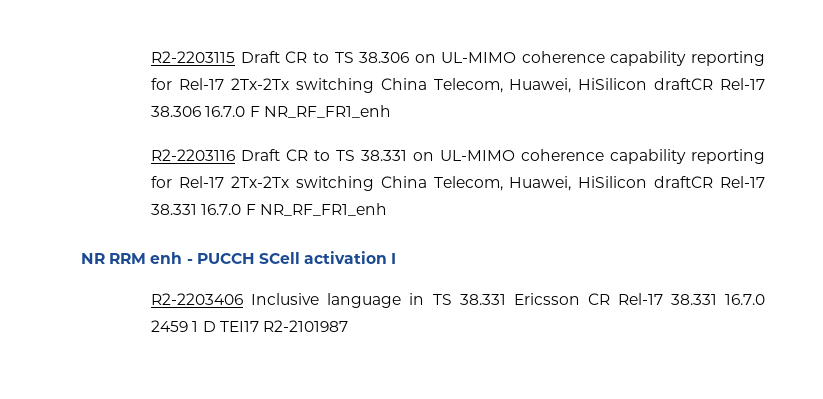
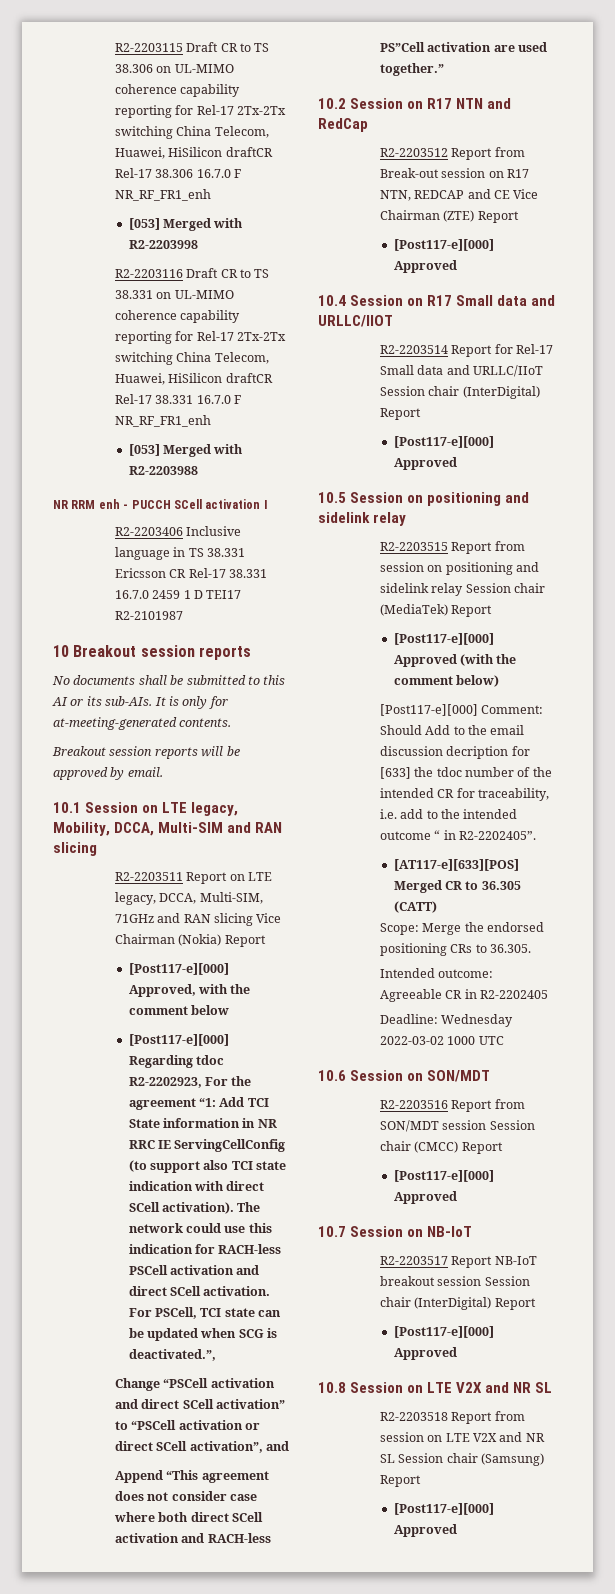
(391, 111) none -> [128,218,244,231] [128,240,198,249] // [053] Merged with R2-2203998
(387, 209) none -> [128,444,244,457] [128,466,198,475] // [053] Merged with R2-2203988
(348, 326) none -> [53,645,251,660] [52,675,286,685] [52,696,228,709] [53,717,232,730] [52,746,240,759] [53,767,163,780] [53,802,239,816] [53,822,283,836] [53,842,97,856] [114,872,273,884] [114,892,263,905] [114,913,282,926] [114,934,266,947] [128,963,229,975] [128,984,251,997] [128,1005,230,1015] [128,1034,229,1046] [128,1055,225,1068] [128,1076,252,1088] [128,1097,269,1110] [128,1118,277,1128] [128,1139,286,1152] [128,1160,287,1173] [128,1181,265,1191] [128,1202,261,1214] [128,1223,272,1233] [128,1244,282,1254] [128,1265,260,1275] [128,1286,271,1296] [128,1307,282,1319] [128,1328,278,1341] [128,1349,216,1361] [114,1378,275,1391] [114,1399,286,1409] [114,1420,261,1430] [114,1441,290,1453] [114,1470,269,1483] [114,1491,258,1501] [113,1512,264,1522] [114,1533,271,1543] [379,42,548,52] [379,63,444,76] [318,98,512,109] [318,118,368,132] [379,147,525,160] [379,168,530,178] [379,189,539,201] [379,210,519,223] [393,239,494,251] [393,260,457,273] [318,295,556,306] [318,315,393,327] [379,344,554,357] [379,365,544,377] [379,386,540,399] [379,408,421,420] [393,436,494,448] [393,457,457,470] [318,492,530,506] [318,512,407,526] [379,541,525,554] [379,562,540,575] [379,583,546,596] [379,604,493,617] [393,633,494,645] [393,654,517,667] [393,675,500,687] [379,704,544,716] [379,725,525,735] [379,746,530,759] [379,767,552,779] [379,788,550,801] [379,809,518,819] [379,830,537,840] [393,859,519,871] [393,880,521,893] [393,901,437,913] [379,922,545,935] [379,943,532,956] [379,968,494,978] [379,989,549,1002] [379,1014,514,1027] [379,1036,504,1045] [318,1070,491,1082] [379,1099,525,1112] [379,1120,535,1132] [379,1141,503,1154] [393,1170,494,1182] [393,1191,457,1204] [318,1226,473,1237] [379,1256,537,1268] [379,1276,530,1286] [379,1297,536,1310] [393,1326,494,1338] [393,1347,457,1360] [318,1382,553,1393] [379,1411,525,1424] [379,1432,545,1442] [379,1453,545,1466] [379,1475,421,1487] [393,1503,494,1515] [393,1524,457,1537] // 10 Breakout session reports // No documents shall be submitted to this AI or its sub-AIs. It is only for at-meeting-generated contents. // Breakout session reports will be approved by email. // 10.1 Session on LTE legacy, Mobility, DCCA, Multi-SIM and RAN slicing // R2-2203511 Report on LTE legacy, DCCA, Multi-SIM, 71GHz and RAN slicing Vice Chairman (Nokia) Report // [Post117-e][000] Approved, with the comment below // [Post117-e][000] Regarding tdoc R2-2202923, For the agreement “1: Add TCI State information in NR RRC IE ServingCellConfig (to support also TCI state indication with direct SCell activation). The network could use this indication for RACH-less PSCell activation and direct SCell activation. For PSCell, TCI state can be updated when SCG is deactivated.”, // Change “PSCell activation and direct SCell activation” to “PSCell activation or direct SCell activation”, and // Append “This agreement does not consider case where both direct SCell activation and RACH-less PS”Cell activation are used together.” // 10.2 Session on R17 NTN and RedCap // R2-2203512 Report from Break-out session on R17 NTN, REDCAP and CE Vice Chairman (ZTE) Report // [Post117-e][000] Approved // 10.4 Session on R17 Small data and URLLC/IIOT // R2-2203514 Report for Rel-17 Small data and URLLC/IIoT Session chair (InterDigital) Report // [Post117-e][000] Approved // 10.5 Session on positioning and sidelink relay // R2-2203515 Report from session on positioning and sidelink relay Session chair (MediaTek) Report // [Post117-e][000] Approved (with the comment below) // [Post117-e][000] Comment: Should Add to the email discussion decription for [633] the tdoc number of the intended CR for traceability, i.e. add to the intended outcome “ in R2-2202405”. // [AT117-e][633][POS] Merged CR to 36.305 (CATT) // Scope: Merge the endorsed positioning CRs to 36.305. // Intended outcome: Agreeable CR in R2-2202405 // Deadline: Wednesday 2022-03-02 1000 UTC // 10.6 Session on SON/MDT // R2-2203516 Report from SON/MDT session Session chair (CMCC) Report // [Post117-e][000] Approved // 10.7 Session on NB-IoT // R2-2203517 Report NB-IoT breakout session Session chair (InterDigital) Report // [Post117-e][000] Approved // 10.8 Session on LTE V2X and NR SL // R2-2203518 Report from session on LTE V2X and NR SL Session chair (Samsung) Report // [Post117-e][000] Approved

